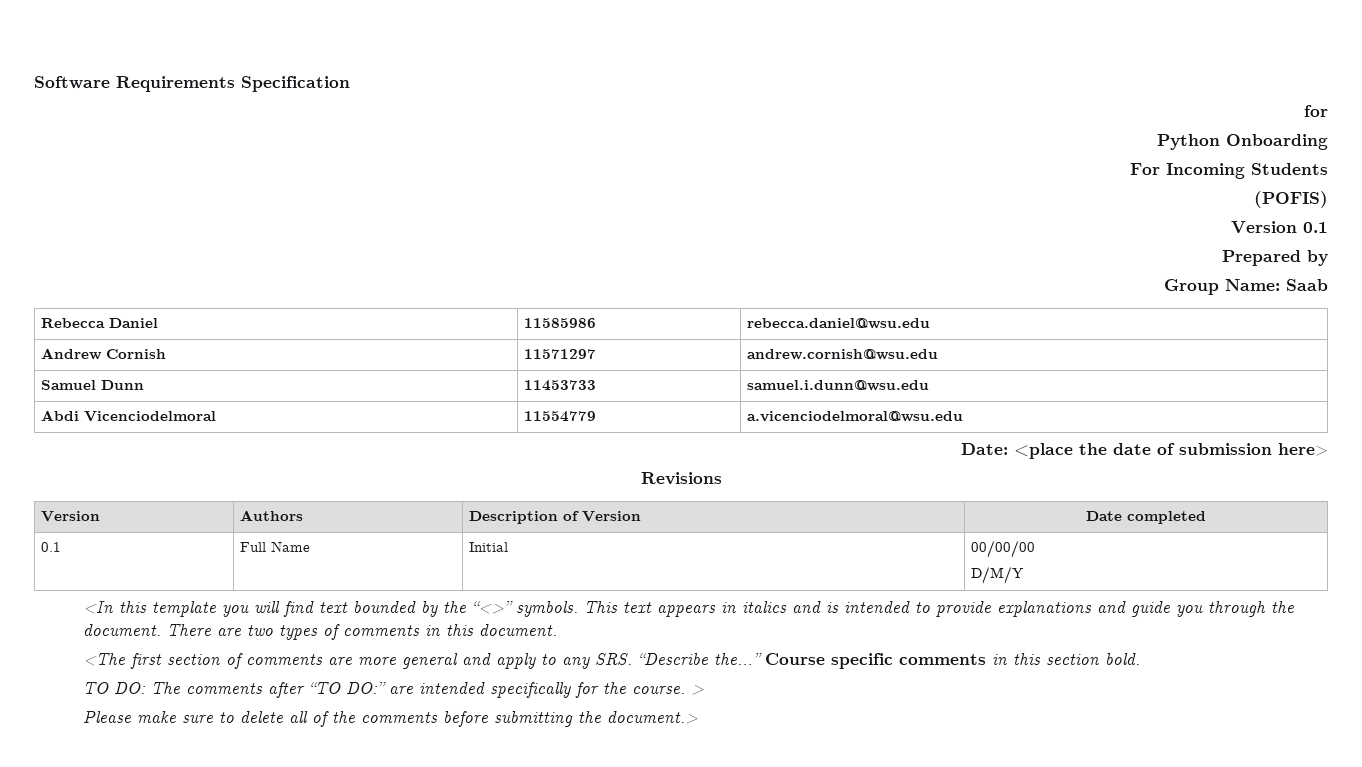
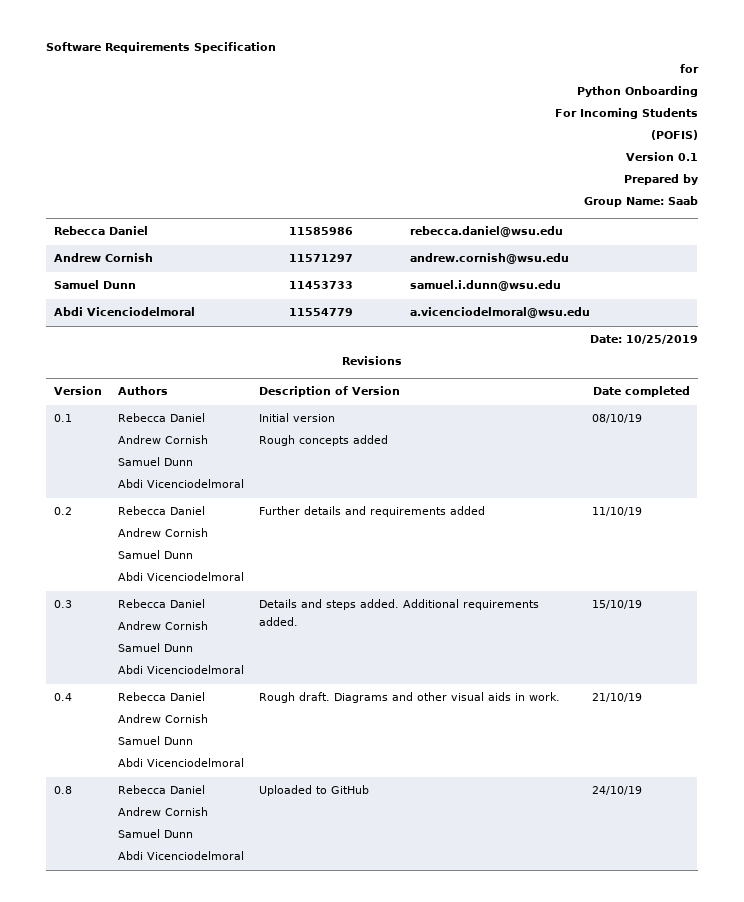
[1014,443,1328,459] <place the date of submission here> -> [626,335,698,344] 10/25/2019
[240,541,311,552] [469,542,509,552] [971,540,1036,558] [971,566,1025,584] [82,601,1294,617] [82,624,557,640] [82,653,1140,669] [82,682,704,698] [82,711,698,727] Full Name | Initial | 00/00/00 // D/M/Y // <In this template you will find text bounded by the “<>” symbols. This text appears in italics and is intended to provide explanations and guide you through the document. There are two types of comments in this document. // <The first section of comments are more general and apply to any SRS. “Describe the…” Course specific comments in this section bold. // TO DO: The comments after “TO DO:” are intended specifically for the course. > // Please make sure to delete all of the comments before submitting the document.> -> [117,413,205,422] [117,435,208,444] [117,457,193,466] [117,479,244,488] [258,413,335,422] [258,435,388,446] [591,414,642,423] [53,507,72,515] [117,506,205,515] [117,528,208,537] [117,550,193,559] [117,572,244,581] [258,506,485,517] [591,507,642,516] [53,600,72,608] [117,599,205,608] [117,621,208,630] [117,643,193,652] [117,665,244,674] [258,599,539,610] [258,617,298,626] [591,600,642,609] [53,693,72,701] [117,692,205,701] [117,714,208,723] [117,736,193,745] [117,758,244,767] [258,692,560,703] [591,693,642,702] [53,786,72,794] [117,785,205,794] [117,807,208,816] [117,829,193,838] [117,851,244,860] [258,785,369,796] [591,786,642,795] Rebecca Daniel // Andrew Cornish // Samuel Dunn // Abdi Vicenciodelmoral | Initial version // Rough concepts added | 08/10/19 // 0.2 | Rebecca Daniel // Andrew Cornish // Samuel Dunn // Abdi Vicenciodelmoral | Further details and requirements added | 11/10/19 // 0.3 | Rebecca Daniel // Andrew Cornish // Samuel Dunn // Abdi Vicenciodelmoral | Details and steps added. Additional requirements added. | 15/10/19 // 0.4 | Rebecca Daniel // Andrew Cornish // Samuel Dunn // Abdi Vicenciodelmoral | Rough draft. Diagrams and other visual aids in work. | 21/10/19 // 0.8 | Rebecca Daniel // Andrew Cornish // Samuel Dunn // Abdi Vicenciodelmoral | Uploaded to GitHub | 24/10/19

